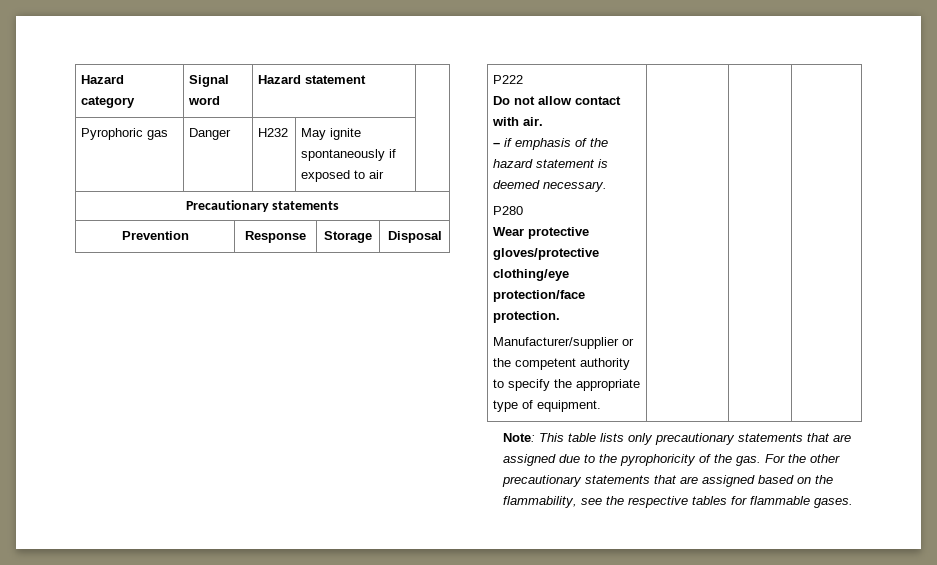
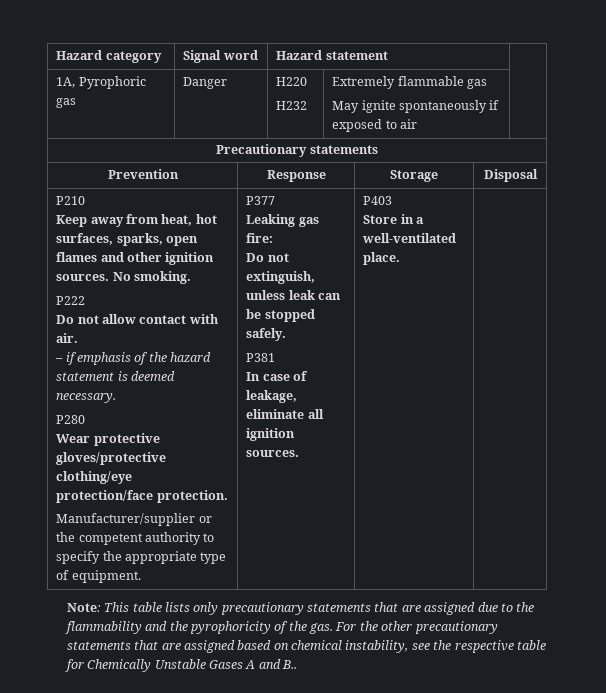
(366, 79) none -> [56,77,76,88] 1A,
(231, 134) none -> [276,77,308,86] H220 //
(288, 132) none -> [332,76,487,89] Extremely flammable gas //
(442, 237) none -> [56,196,86,205] [56,214,217,227] [56,233,198,246] [56,252,215,265] [56,271,191,284] P210 // Keep away from heat, hot surfaces, sparks, open flames and other ignition sources. No smoking. //
(601, 406) | -> [246,196,276,205] [246,214,319,227] [246,233,274,243] [246,253,289,262] [246,271,316,284] [246,290,341,300] [246,309,315,322] [246,328,287,341] [246,353,276,362] [246,371,308,381] [246,390,298,403] [246,409,324,419] [246,428,296,441] [246,450,300,457] [363,196,393,205] [363,214,424,224] [362,233,457,243] [363,252,401,265] P377 // Leaking gas fire: // Do not extinguish, unless leak can be stopped safely. // P381 // In case of leakage, eliminate all ignition sources. | P403 // Store in a well-ventilated place.
(617, 458) none -> [64,621,188,634] flammability and the
[814,475,833,484] [502,496,577,508] the flammability, -> [291,640,409,653] chemical instability,
[691,496,853,508] tables for flammable gases. -> [516,640,546,650] [64,659,298,672] table for Chemically Unstable Gases A and B..

